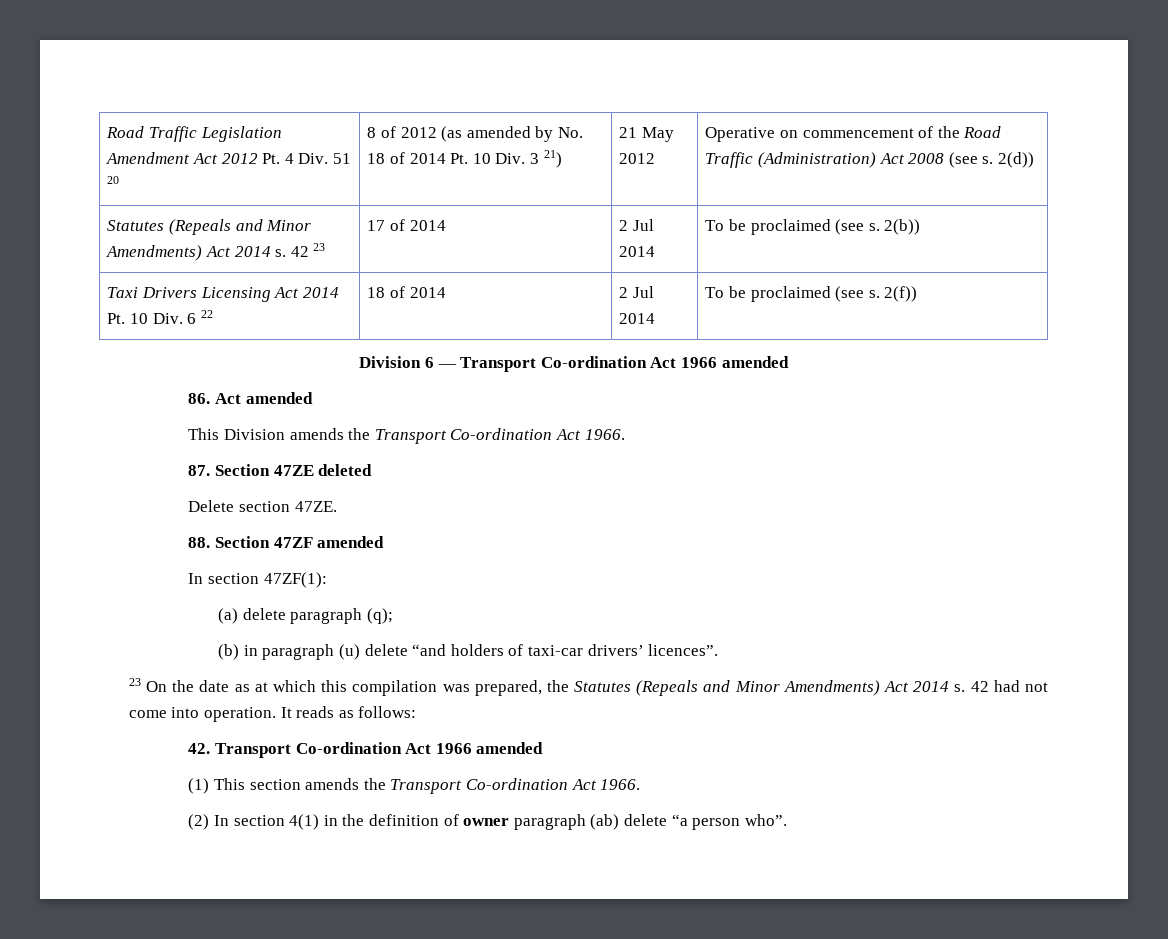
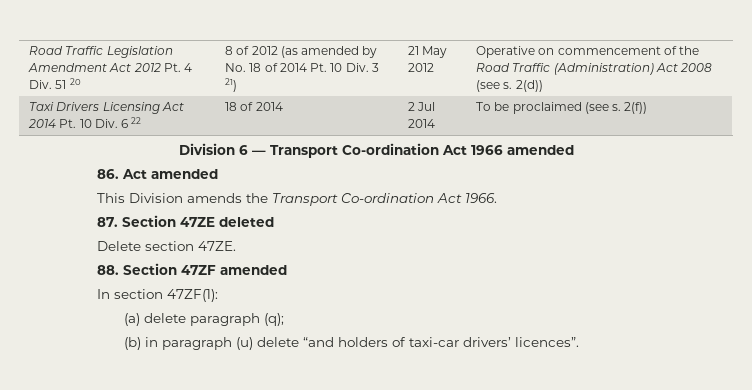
[107,219,312,235] [106,243,326,261] [367,219,446,231] [619,219,654,231] [619,246,656,257] [705,219,921,235] // Statutes (Repeals and Minor Amendments) Act 2014 s. 42 23 | 17 of 2014 | 2 Jul 2014 | To be proclaimed (see s. 2(b)) -> (543, 86) none
[128,678,1048,696] [128,706,417,722] [188,742,544,758] [188,778,641,794] [188,814,787,830] // 23 On the date as at which this compilation was prepared, the Statutes (Repeals and Minor Amendments) Act 2014 s. 42 had not come into operation. It reads as follows: // 42. Transport Co-ordination Act 1966 amended // (1) This section amends the Transport Co-ordination Act 1966. // (2) In section 4(1) in the definition of owner paragraph (ab) delete “a person who”. -> (579, 342) none

